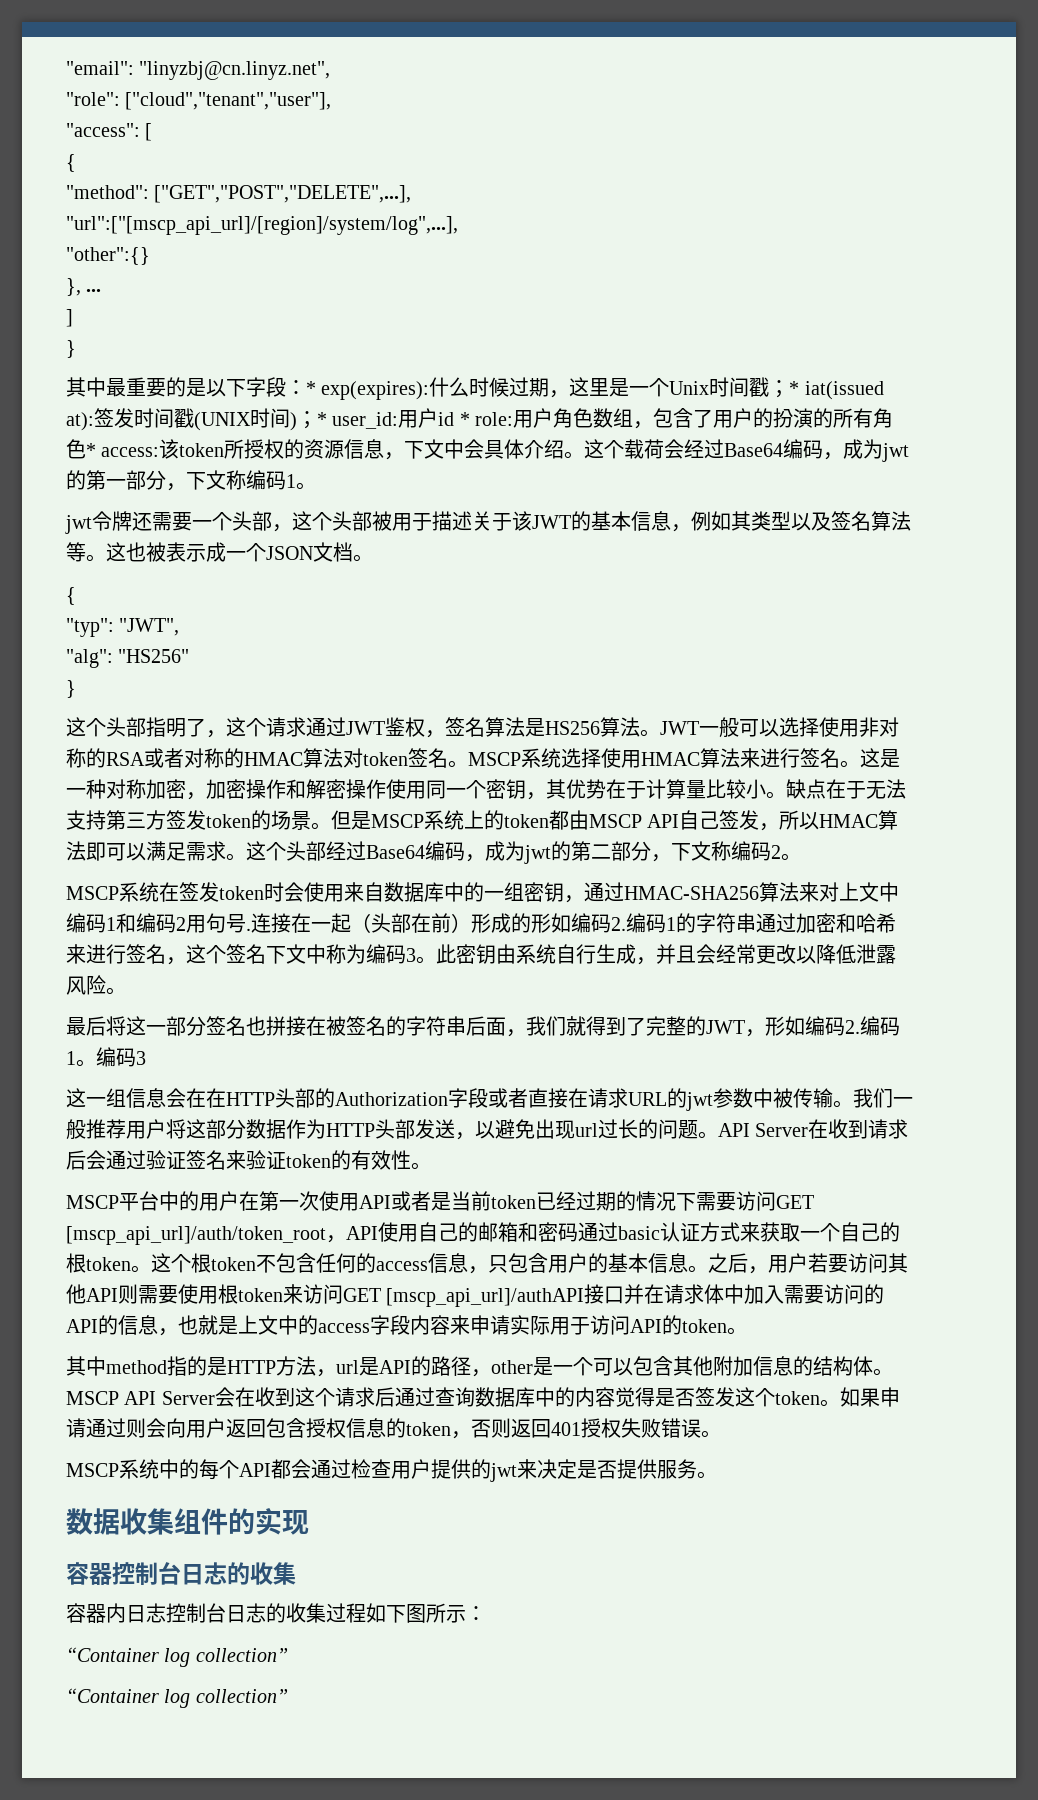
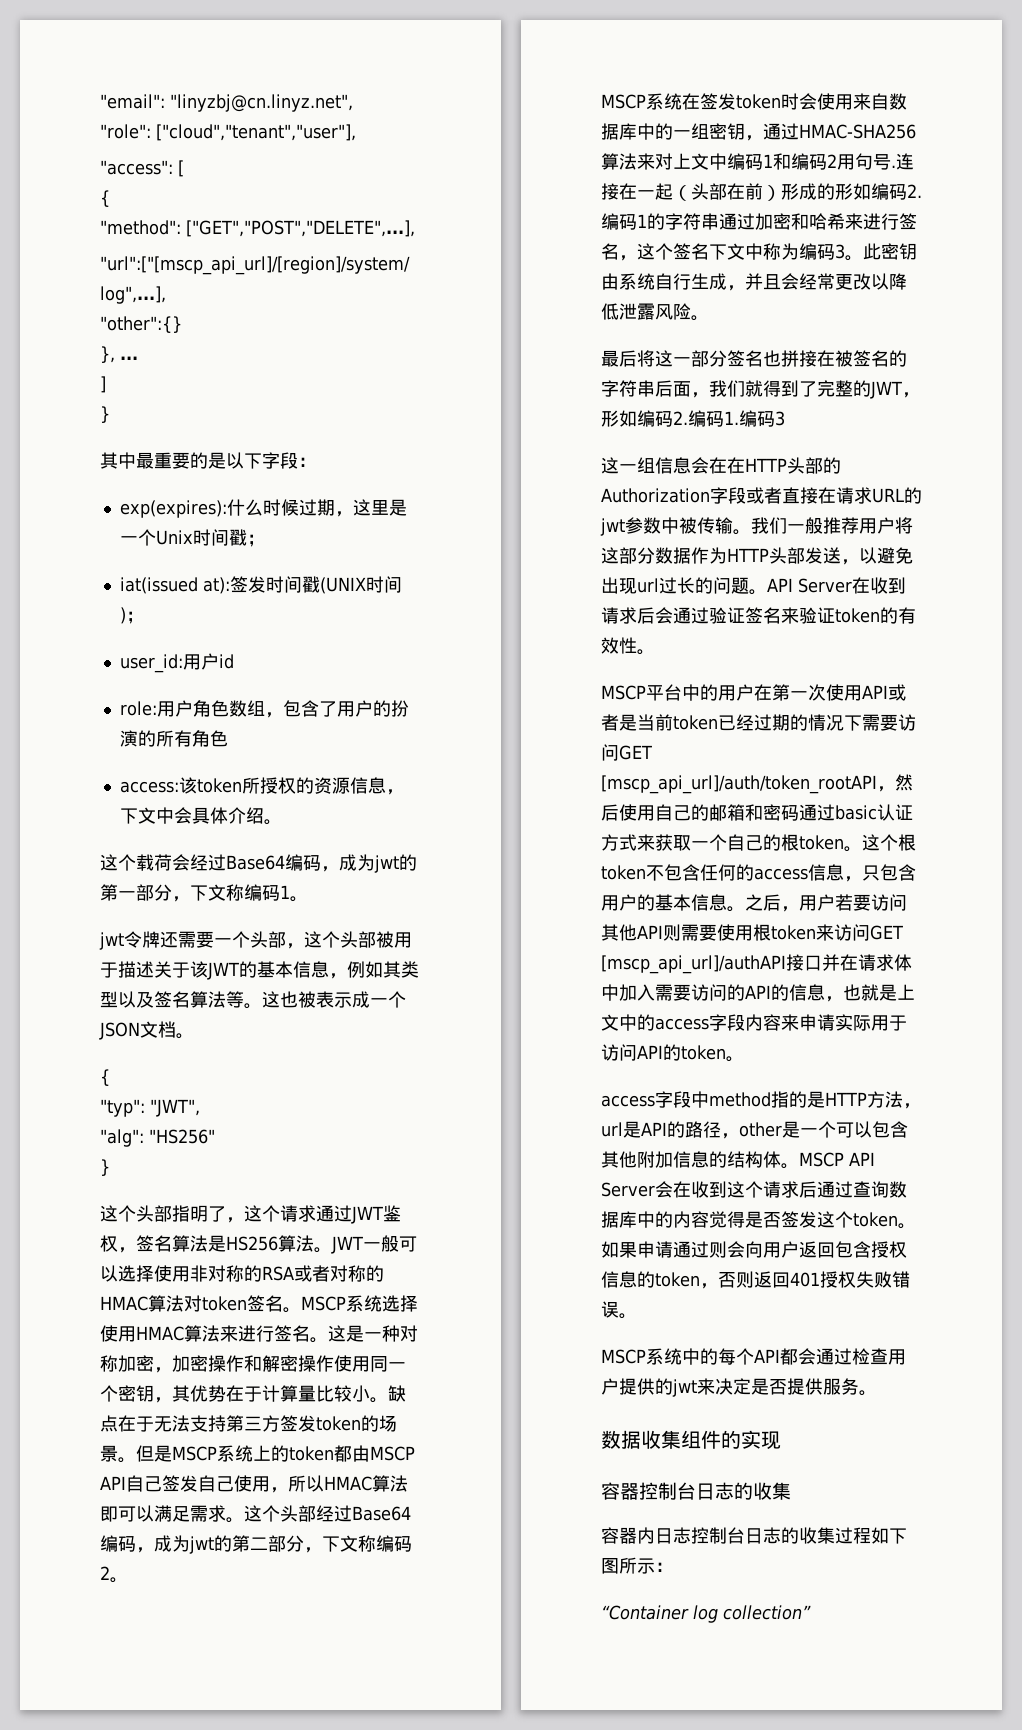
[306,381,316,395] * -> (316, 462) //
[789,381,800,395] * -> (265, 540) //
[317,412,327,426] * -> (144, 617) //
[459,412,470,426] * -> (234, 661) //
[86,443,96,457] * -> (228, 738) //
(585, 455) none -> (282, 822) //
(760, 820) none -> [198,1475,270,1492] 自己使用
[66,1051,96,1067] 1。 -> [724,411,739,425] 1.
[66,1226,378,1245] [mscp_api_url]/auth/token_root，API -> [601,774,913,794] [601,804,619,821] [mscp_api_url]/auth/token_rootAPI，然后
[66,1356,86,1376] 其 -> [601,1091,691,1108] access字段
[66,1688,288,1708] // “Container log collection” -> (811, 1612) none

